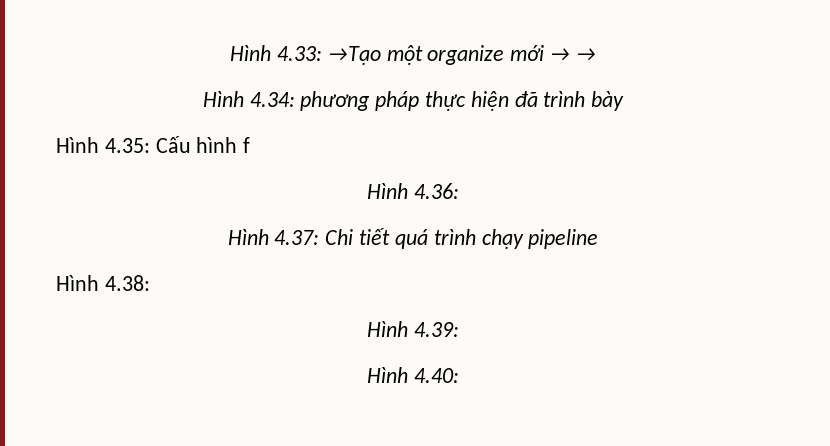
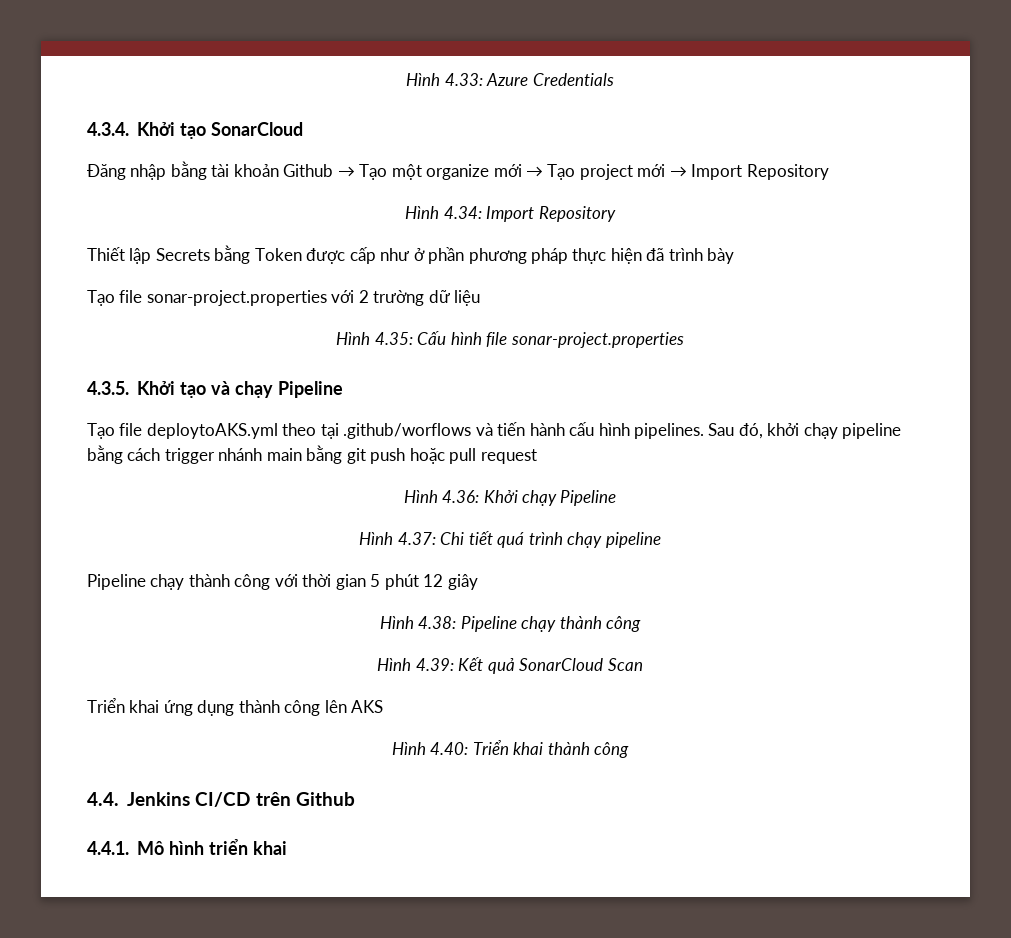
[327,46,381,65] →Tạo -> [486,73,614,86] [87,122,303,139] [87,161,388,180] Azure Credentials // 4.3.4. Khởi tạo SonarCloud // Đăng nhập bằng tài khoản Github → Tạo
[575,48,596,61] → -> [547,164,829,180] Tạo project mới → Import Repository
(295, 99) none -> [486,206,616,222] [87,245,465,264] Import Repository // Thiết lập Secrets bằng Token được cấp như ở phần
[56,136,251,153] Hình 4.35: Cấu hình f -> [87,290,481,306] [336,331,684,348] [87,381,343,398] [87,422,902,439] [87,445,537,464] Tạo file sonar-project.properties với 2 trường dữ liệu // Hình 4.35: Cấu hình file sonar-project.properties // 4.3.5. Khởi tạo và chạy Pipeline // Tạo file deploytoAKS.yml theo tại .github/worflows và tiến hành cấu hình pipelines. Sau đó, khởi chạy pipeline bằng cách trigger nhánh main bằng git push hoặc pull request
(459, 191) none -> [483,490,617,506] Khởi chạy Pipeline
[56,275,150,291] [367,321,459,337] [367,367,459,383] Hình 4.38: // Hình 4.39: // Hình 4.40: -> [87,574,478,590] [379,616,642,632] [377,657,643,674] [87,698,384,716] [391,740,630,758] [87,792,355,807] [87,839,287,855] Pipeline chạy thành công với thời gian 5 phút 12 giây // Hình 4.38: Pipeline chạy thành công // Hình 4.39: Kết quả SonarCloud Scan // Triển khai ứng dụng thành công lên AKS // Hình 4.40: Triển khai thành công // 4.4. Jenkins CI/CD trên Github // 4.4.1. Mô hình triển khai

